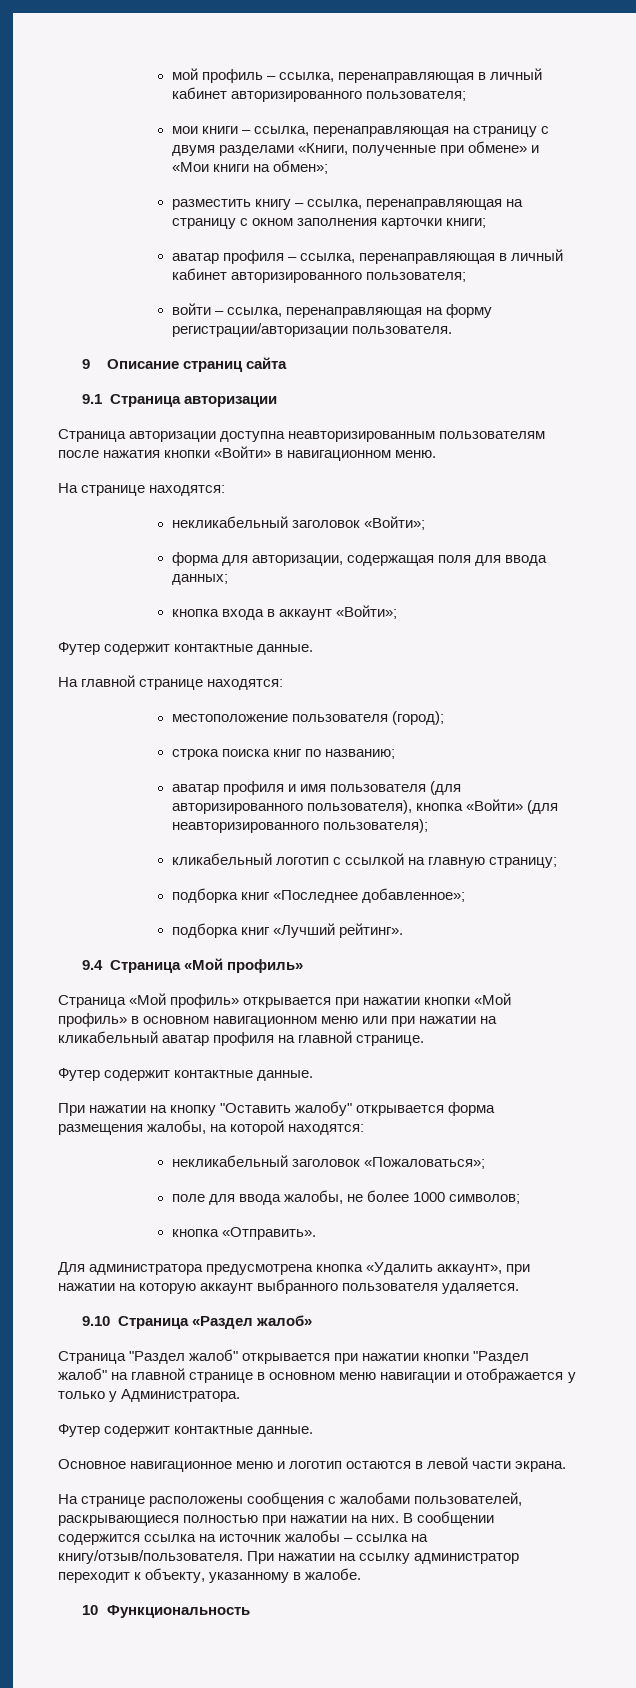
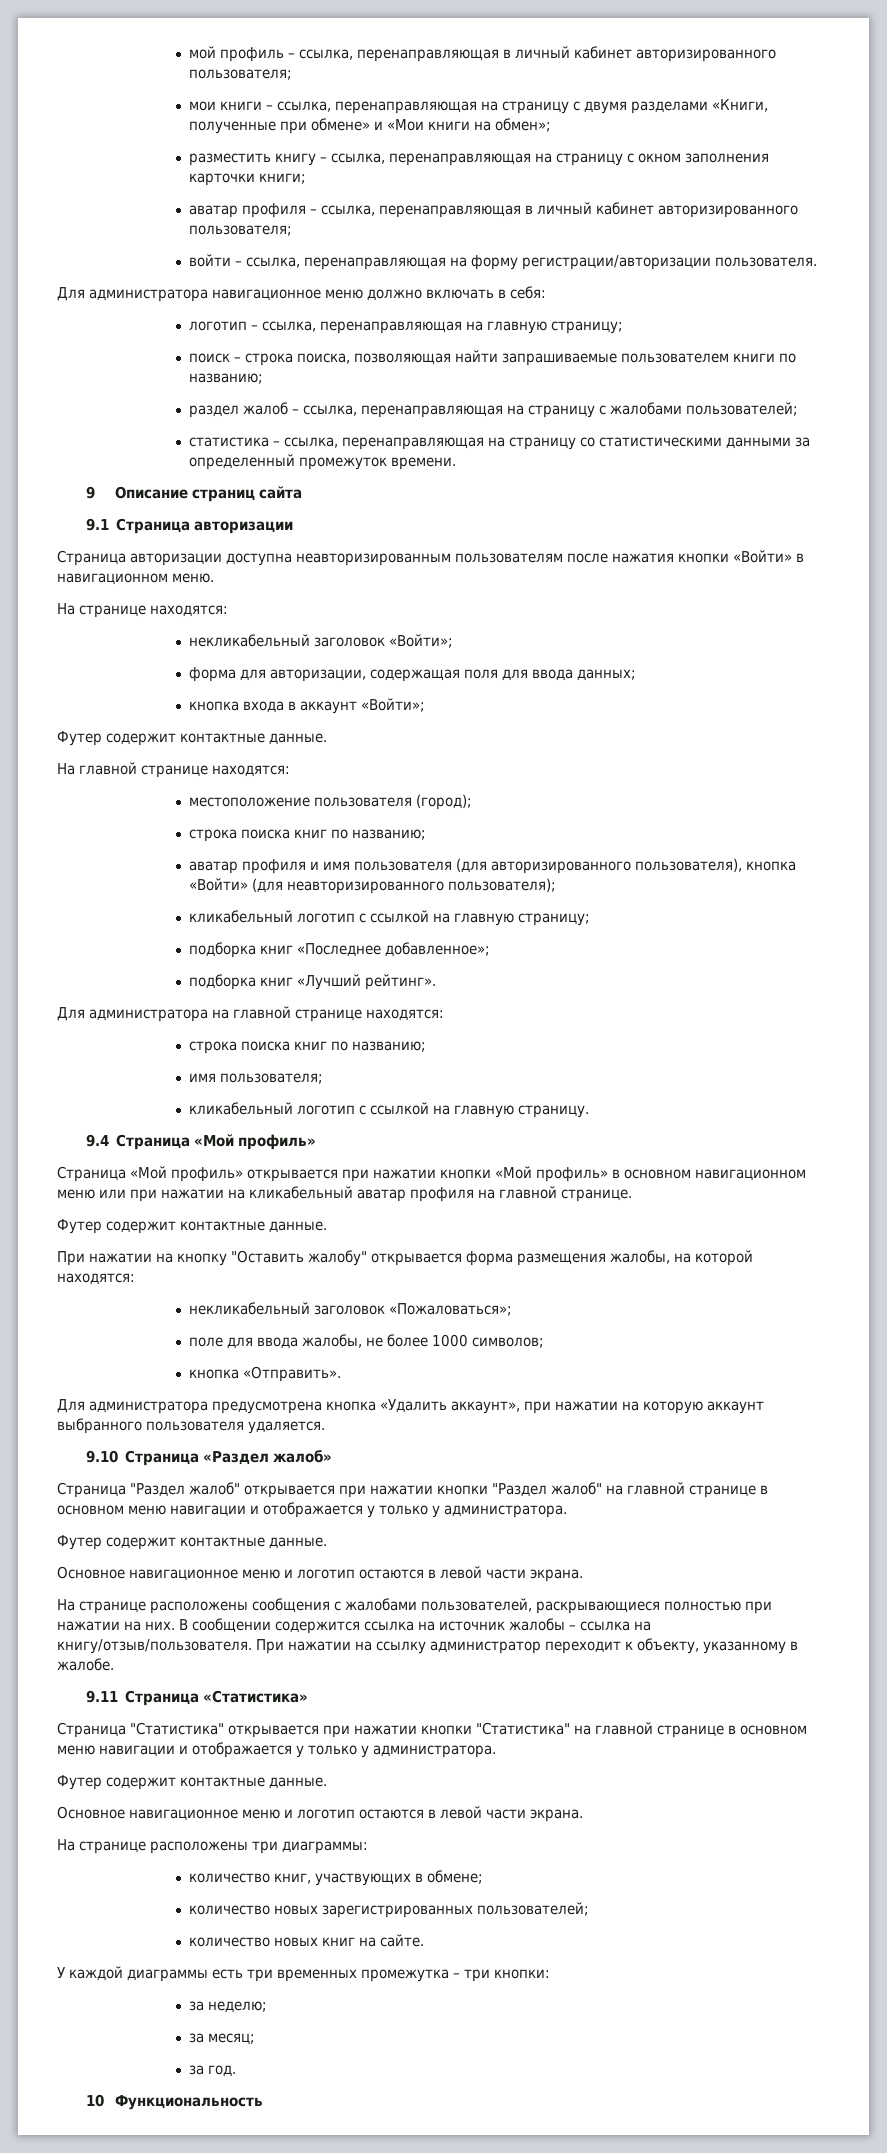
(452, 330) none -> [57,286,546,302] [188,321,623,334] [188,350,796,366] [188,373,263,384] [188,402,798,418] [188,437,810,450] [188,454,456,470] // Для администратора навигационное меню должно включать в себя: // логотип – ссылка, перенаправляющая на главную страницу; // поиск – строка поиска, позволяющая найти запрашиваемые пользователем книги по названию; // раздел жалоб – ссылка, перенаправляющая на страницу с жалобами пользователей; // статистика – ссылка, перенаправляющая на страницу со статистическими данными за определенный промежуток времени.
(403, 930) none -> [57,1006,444,1022] [188,1041,426,1054] [188,1073,323,1084] [188,1102,589,1118] // Для администратора на главной странице находятся: // строка поиска книг по названию; // имя пользователя; // кликабельный логотип с ссылкой на главную страницу.
[121,1389,241,1402] Администратора. -> [444,1505,567,1518] администратора.
(362, 1574) none -> [85,1690,309,1706] [57,1722,807,1738] [57,1742,496,1758] [57,1775,327,1790] [57,1806,583,1822] [57,1839,368,1854] [188,1870,483,1886] [188,1902,589,1918] [188,1934,424,1947] [57,1966,550,1982] [188,2001,267,2013] [188,2033,255,2045] [188,2065,236,2077] // 9.11 Страница «Статистика» // Страница "Статистика" открывается при нажатии кнопки "Статистика" на главной странице в основном меню навигации и отображается у только у администратора. // Футер содержит контактные данные. // Основное навигационное меню и логотип остаются в левой части экрана. // На странице расположены три диаграммы: // количество книг, участвующих в обмене; // количество новых зарегистрированных пользователей; // количество новых книг на сайте. // У каждой диаграммы есть три временных промежутка – три кнопки: // за неделю; // за месяц; // за год.

